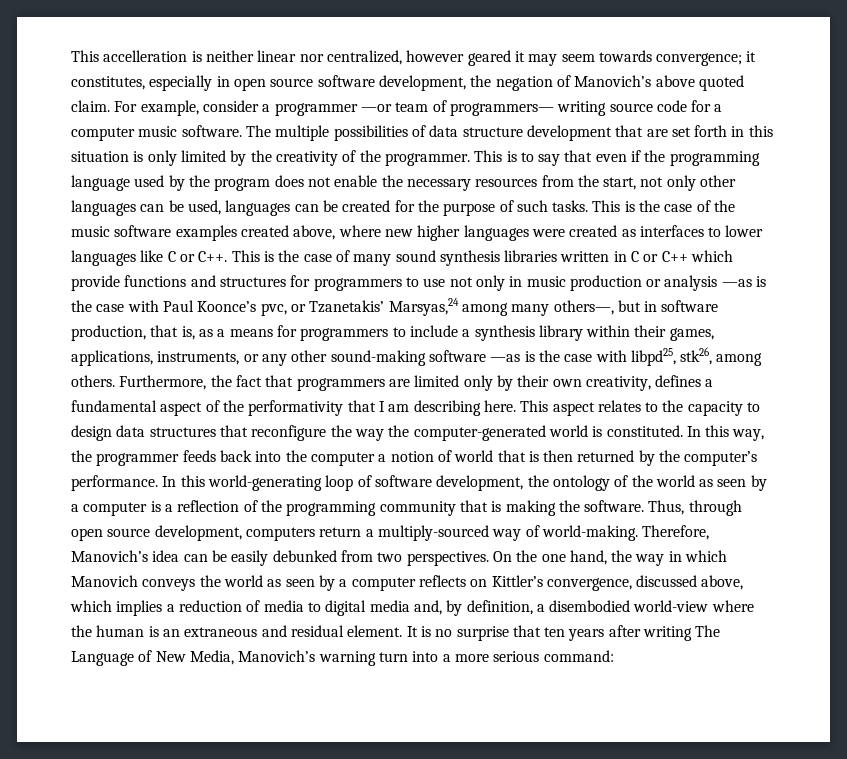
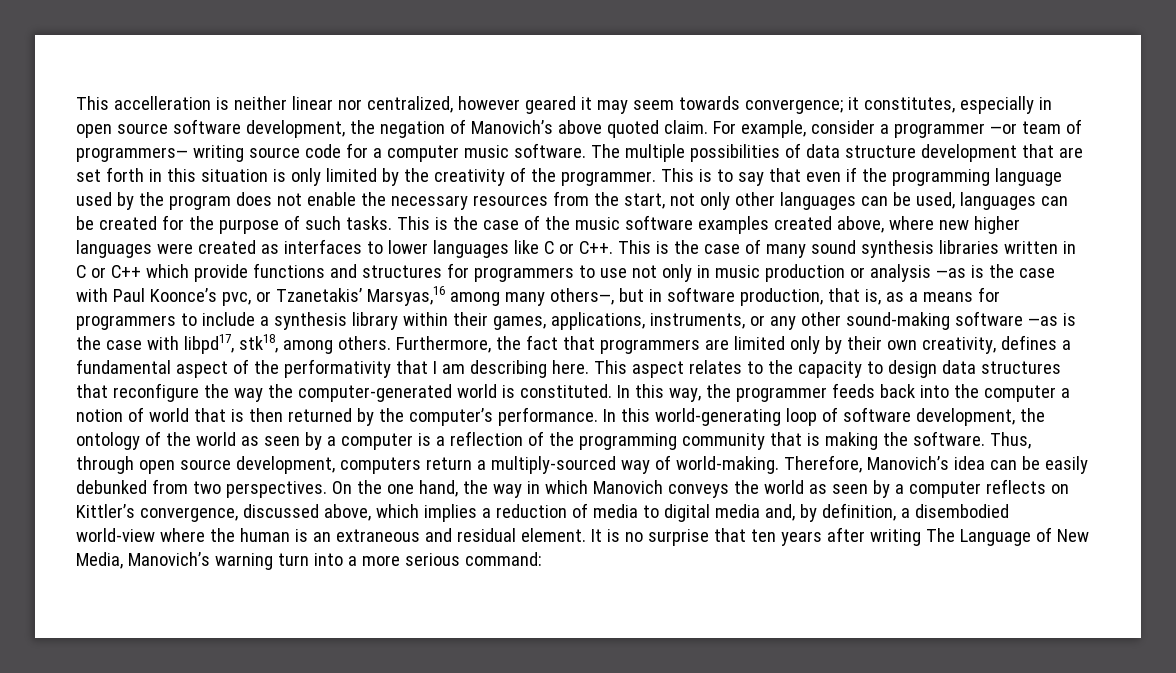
[388,298,459,316] Marsyas,24 -> [366,286,445,306] Marsyas,16
[630,347,713,366] libpd25, stk26, -> [183,334,278,354] libpd17, stk18,

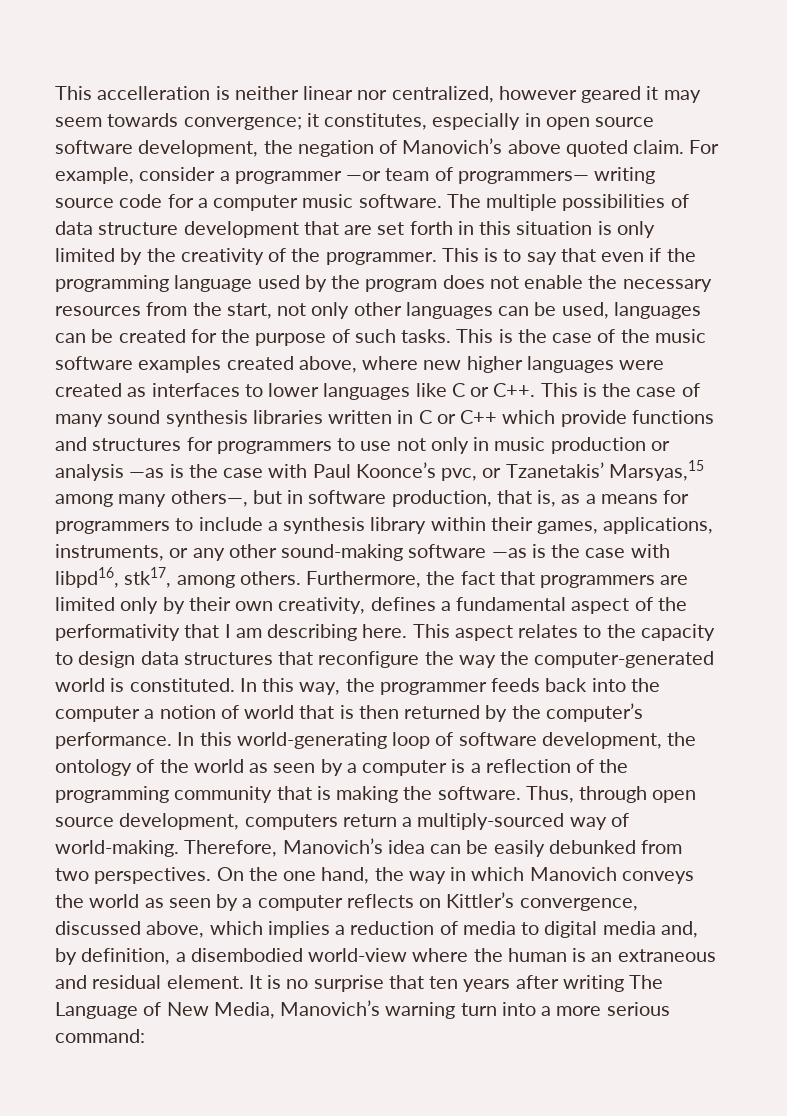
[366,286,445,306] Marsyas,16 -> [608,460,704,481] Marsyas,15
[183,334,278,354] libpd17, stk18, -> [55,567,172,588] libpd16, stk17,

